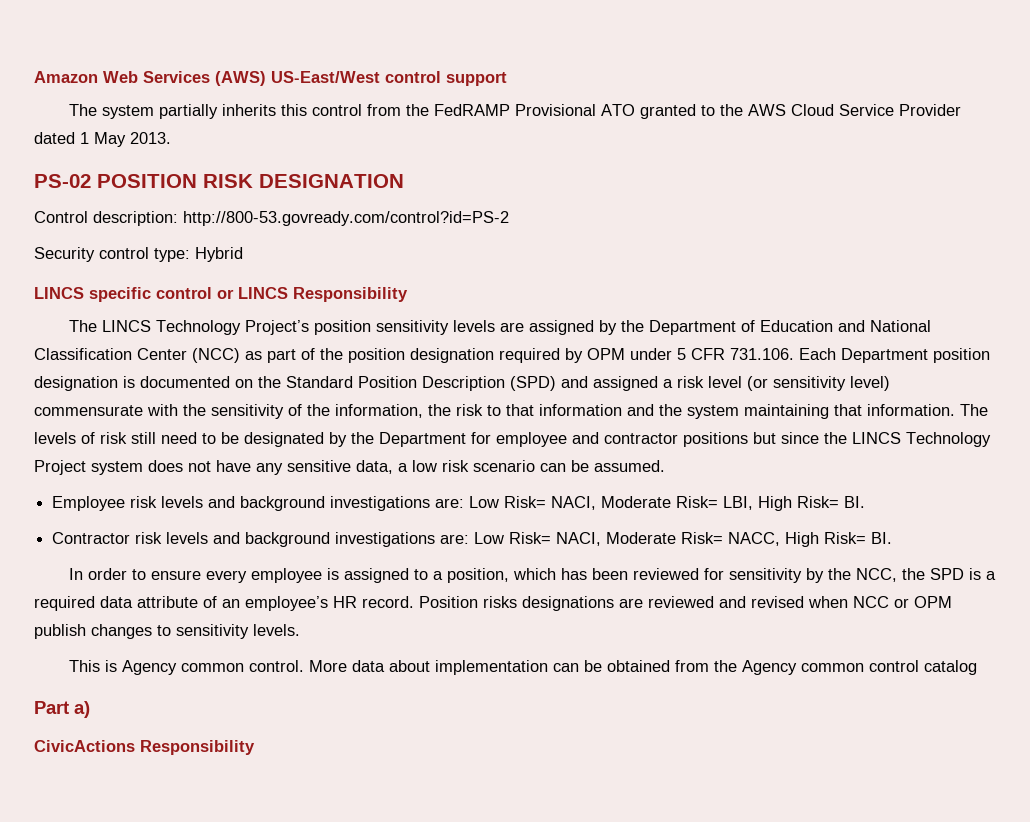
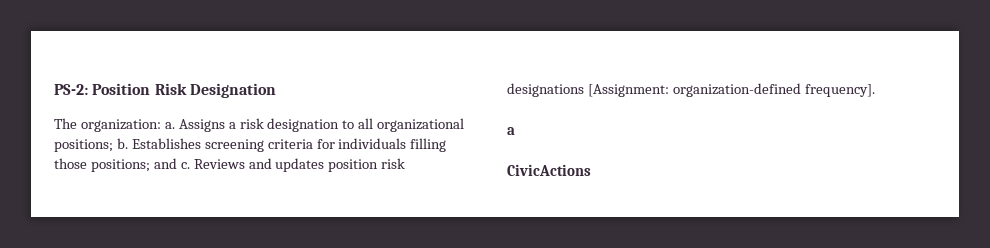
[34,71,507,86] [68,104,961,119] [34,132,171,147] [34,174,404,188] [34,211,509,226] [34,247,243,262] [34,287,408,302] [68,320,931,335] [34,348,990,363] [34,376,890,391] [34,404,988,419] [34,432,991,447] [34,460,665,475] [52,496,866,511] [52,532,893,547] [68,568,996,583] [34,596,952,611] [34,624,300,639] [68,660,977,675] [34,701,90,718] Amazon Web Services (AWS) US-East/West control support // The system partially inherits this control from the FedRAMP Provisional ATO granted to the AWS Cloud Service Provider dated 1 May 2013. // PS-02 POSITION RISK DESIGNATION // Control description: http://800-53.govready.com/control?id=PS-2 // Security control type: Hybrid // LINCS specific control or LINCS Responsibility // The LINCS Technology Project’s position sensitivity levels are assigned by the Department of Education and National Classification Center (NCC) as part of the position designation required by OPM under 5 CFR 731.106. Each Department position designation is documented on the Standard Position Description (SPD) and assigned a risk level (or sensitivity level) commensurate with the sensitivity of the information, the risk to that information and the system maintaining that information. The levels of risk still need to be designated by the Department for employee and contractor positions but since the LINCS Technology Project system does not have any sensitive data, a low risk scenario can be assumed. // Employee risk levels and background investigations are: Low Risk= NACI, Moderate Risk= LBI, High Risk= BI. // Contractor risk levels and background investigations are: Low Risk= NACI, Moderate Risk= NACC, High Risk= BI. // In order to ensure every employee is assigned to a position, which has been reviewed for sensitivity by the NCC, the SPD is a required data attribute of an employee’s HR record. Position risks designations are reviewed and revised when NCC or OPM publish changes to sensitivity levels. // This is Agency common control. More data about implementation can be obtained from the Agency common control catalog // Part a) -> [54,83,276,98] [54,118,465,132] [54,138,447,152] [54,158,406,172] [507,83,875,97] [507,127,515,135] PS-2: Position Risk Designation // The organization: a. Assigns a risk designation to all organizational positions; b. Establishes screening criteria for individuals filling those positions; and c. Reviews and updates position risk designations [Assignment: organization-defined frequency]. // a
[140,740,255,755] Responsibility -> (591, 170) none

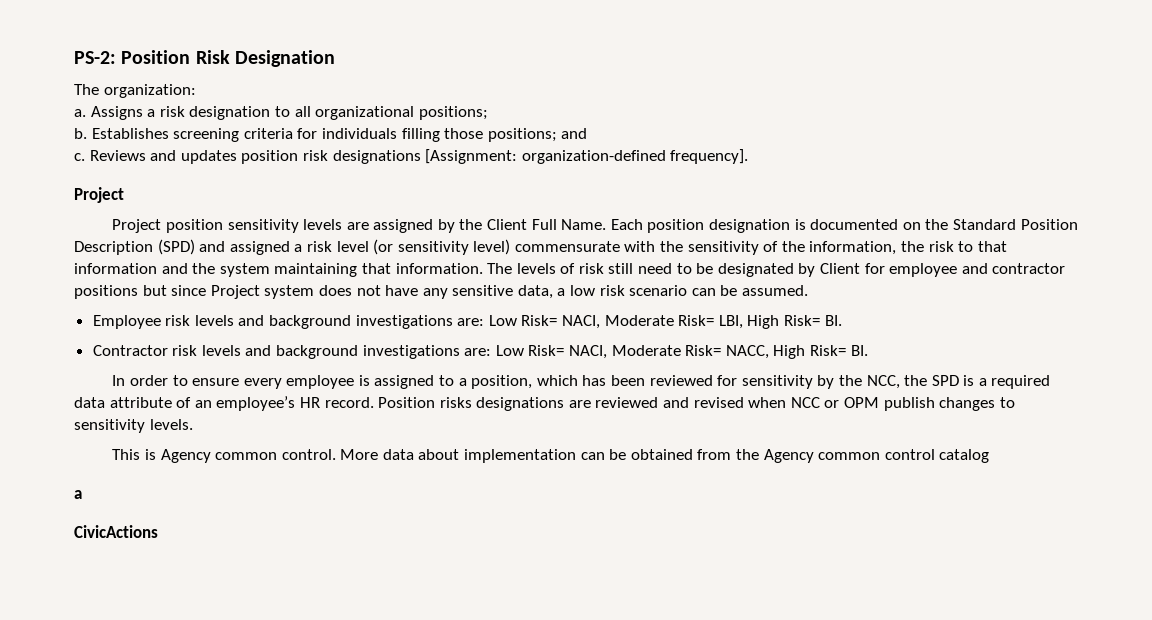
(161, 125) none -> (196, 91) //
(113, 145) none -> (488, 113) //
(177, 163) none -> (588, 133) //
(875, 90) none -> [74,187,124,203] [112,219,1078,233] [74,239,1007,255] [74,263,1066,277] [74,285,809,299] [92,315,842,329] [92,345,868,359] [112,375,1051,389] [74,396,1015,411] [74,419,193,433] [112,449,990,463] // Project // Project position sensitivity levels are assigned by the Client Full Name. Each position designation is documented on the Standard Position Description (SPD) and assigned a risk level (or sensitivity level) commensurate with the sensitivity of the information, the risk to that information and the system maintaining that information. The levels of risk still need to be designated by Client for employee and contractor positions but since Project system does not have any sensitive data, a low risk scenario can be assumed. // Employee risk levels and background investigations are: Low Risk= NACI, Moderate Risk= LBI, High Risk= BI. // Contractor risk levels and background investigations are: Low Risk= NACI, Moderate Risk= NACC, High Risk= BI. // In order to ensure every employee is assigned to a position, which has been reviewed for sensitivity by the NCC, the SPD is a required data attribute of an employee’s HR record. Position risks designations are reviewed and revised when NCC or OPM publish changes to sensitivity levels. // This is Agency common control. More data about implementation can be obtained from the Agency common control catalog

